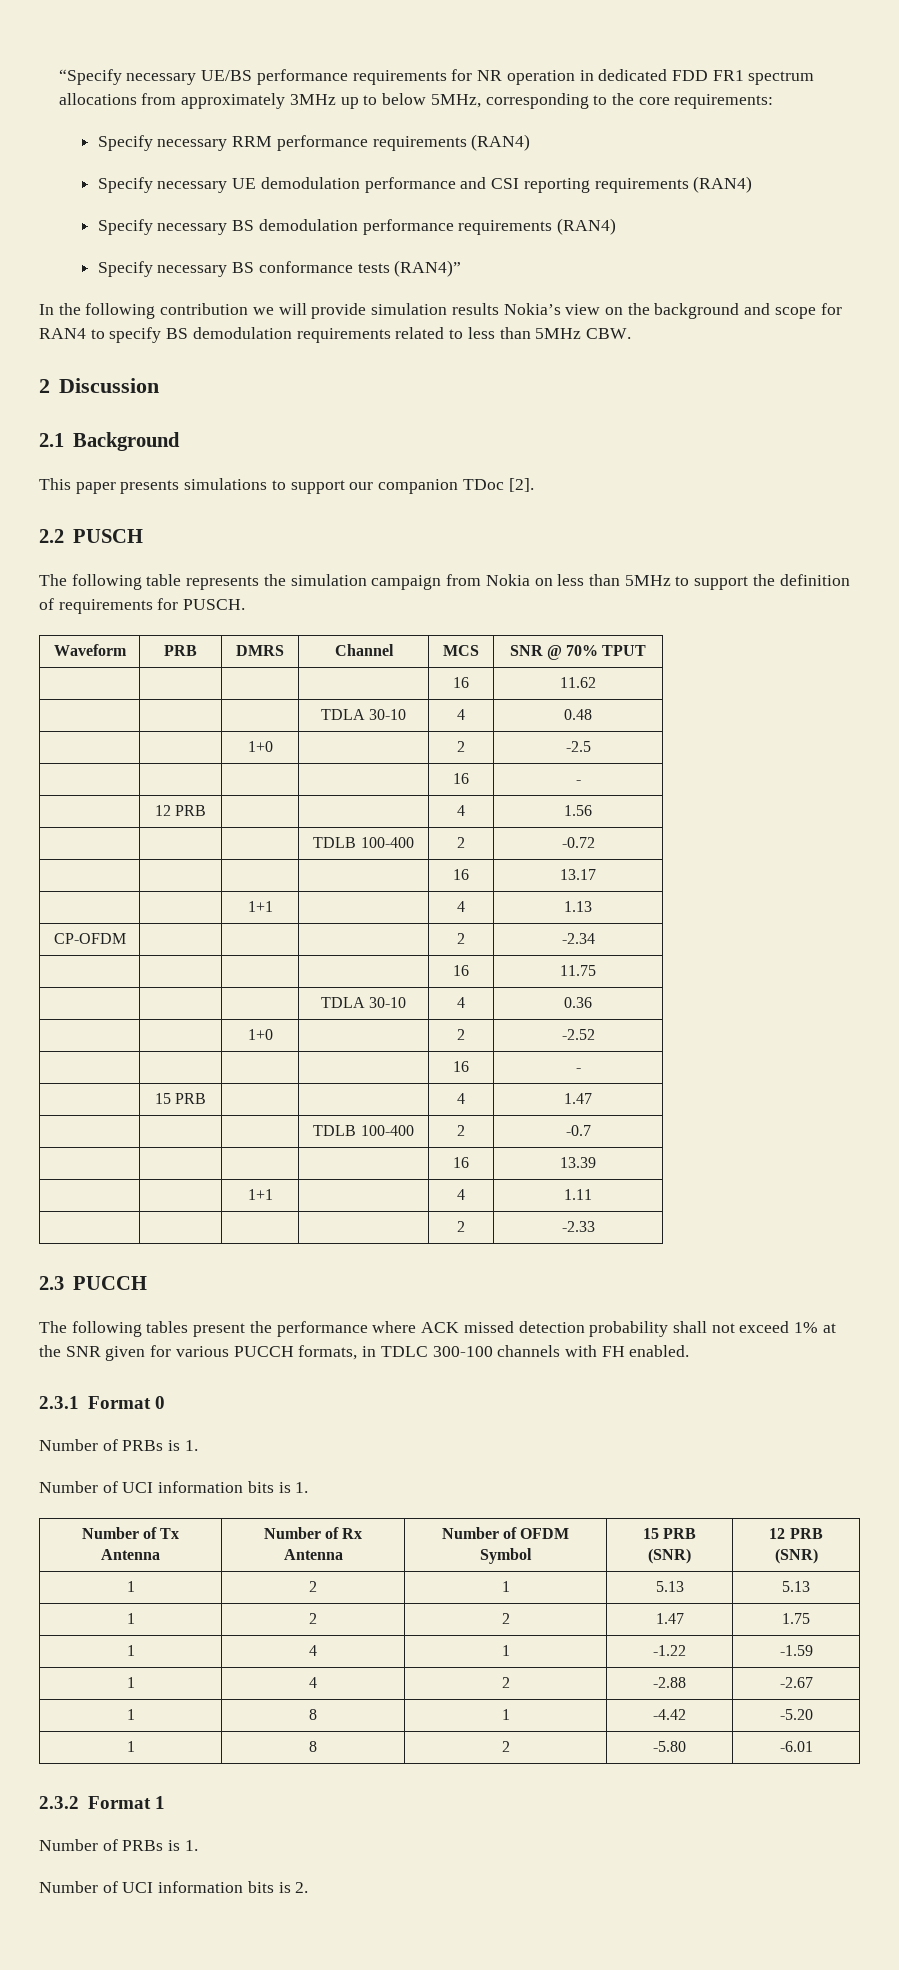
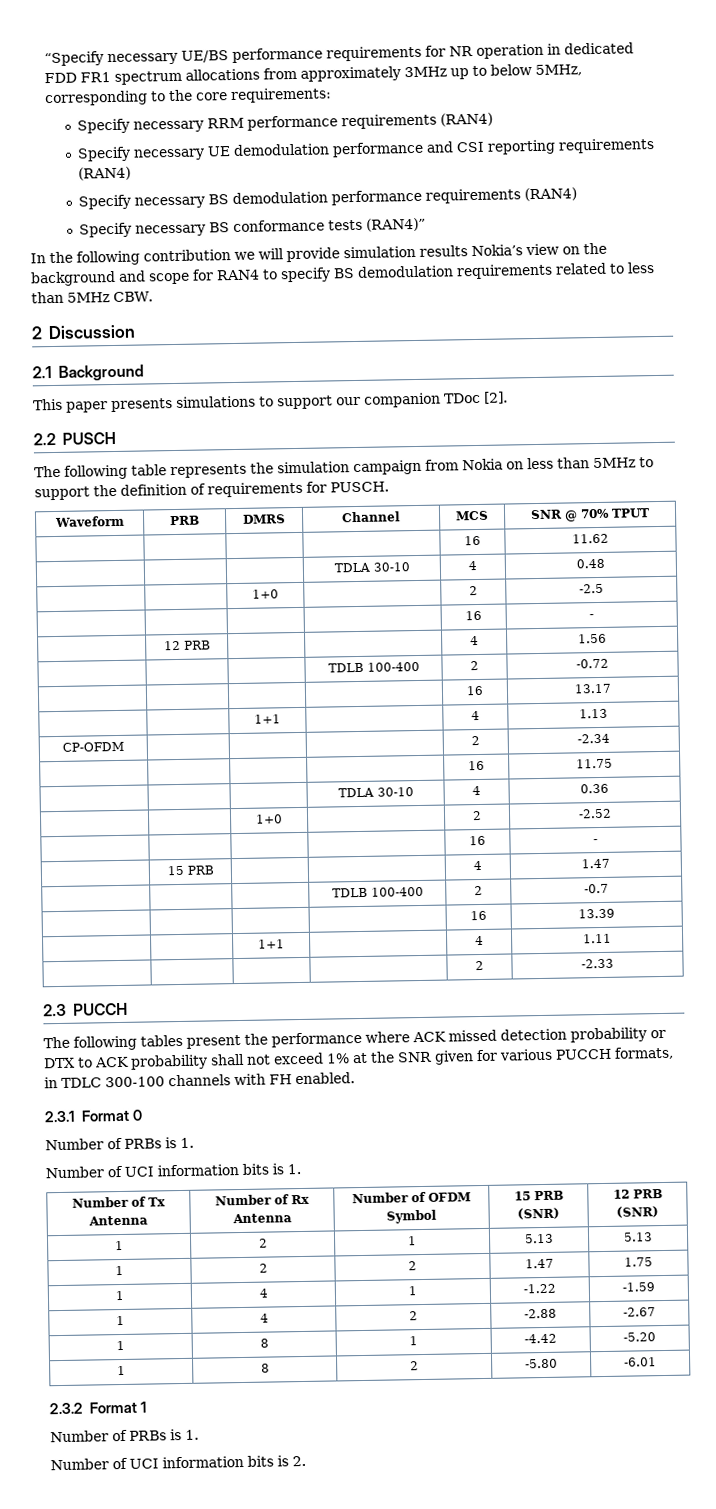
(669, 1329) none -> [650,1029,666,1039] [43,1054,208,1070] or DTX to ACK probability

